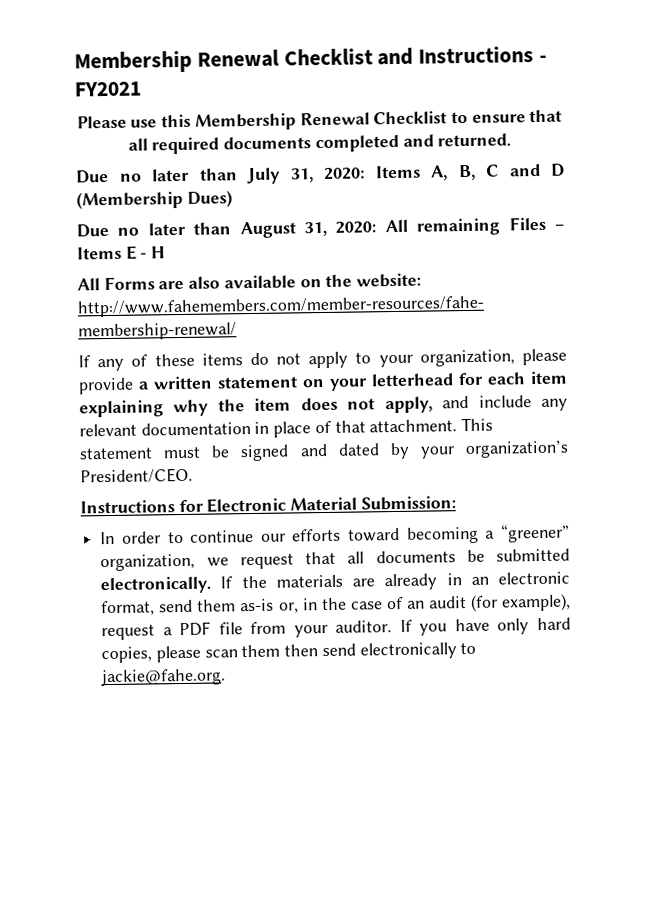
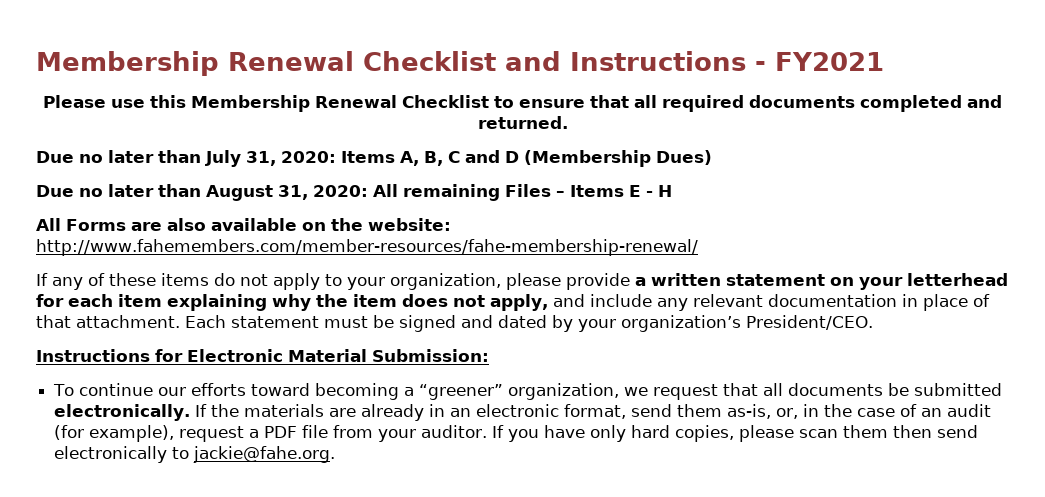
[461,417,494,432] This -> [185,315,226,328] Each
[100,531,184,545] In order to -> [53,384,75,396] To
[240,598,275,612] as-is -> [727,404,772,419] as-is,

